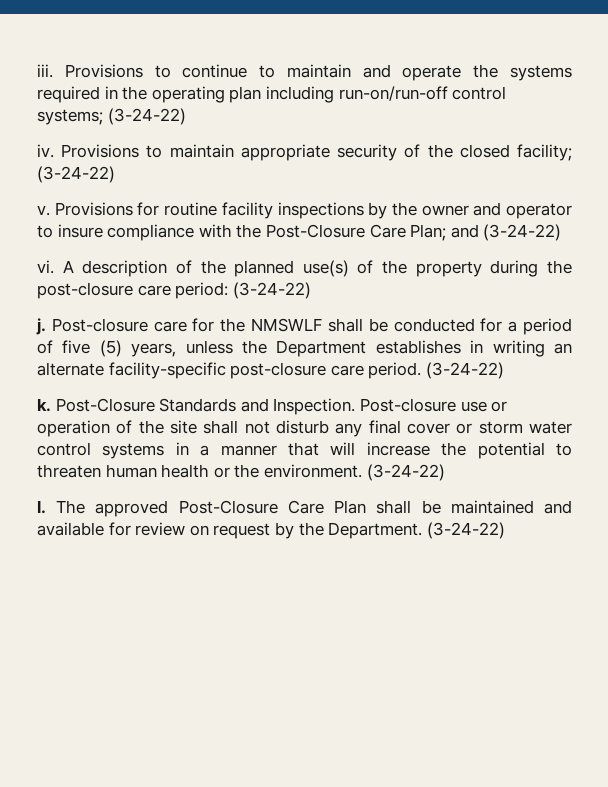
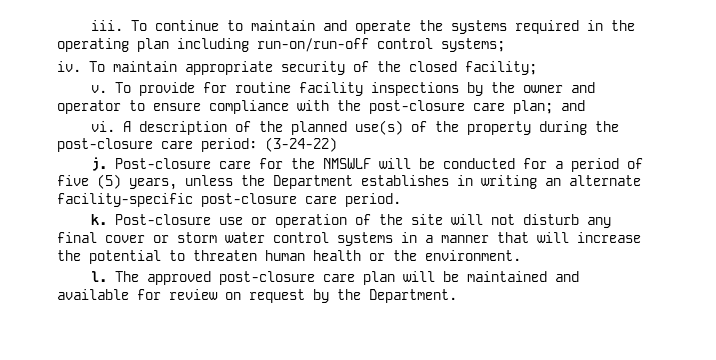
[64,64,171,78] Provisions to -> [131,20,148,31] To
[107,108,186,125] (3-24-22) -> (505, 45) none
[61,144,163,158] Provisions to -> [89,61,105,72] To
[37,166,115,183] (3-24-22) -> (537, 68) none
[54,202,133,216] Provisions -> [115,82,196,96] To provide
[57,224,103,238] insure -> [153,103,201,111] ensure
[265,224,562,241] Post-Closure Care Plan; and (3-24-22) -> [369,100,585,114] post-closure care plan; and
[327,318,363,332] shall -> [379,158,412,169] will
[425,362,504,379] (3-24-22) -> (401, 200) none
[55,398,356,415] Post-Closure Standards and Inspection. -> (108, 219) none
[203,420,239,434] shall -> [451,214,484,225] will
[366,464,445,481] (3-24-22) -> (521, 255) none
[178,500,412,514] Post-Closure Care Plan shall -> [219,271,436,285] post-closure care plan will
[426,522,505,539] (3-24-22) -> (457, 296) none

